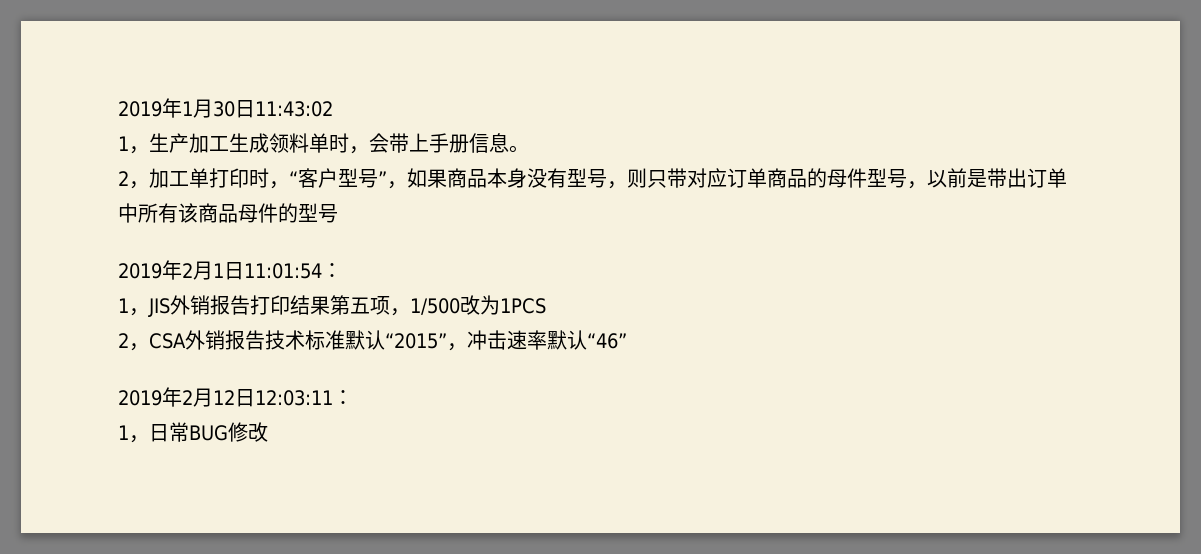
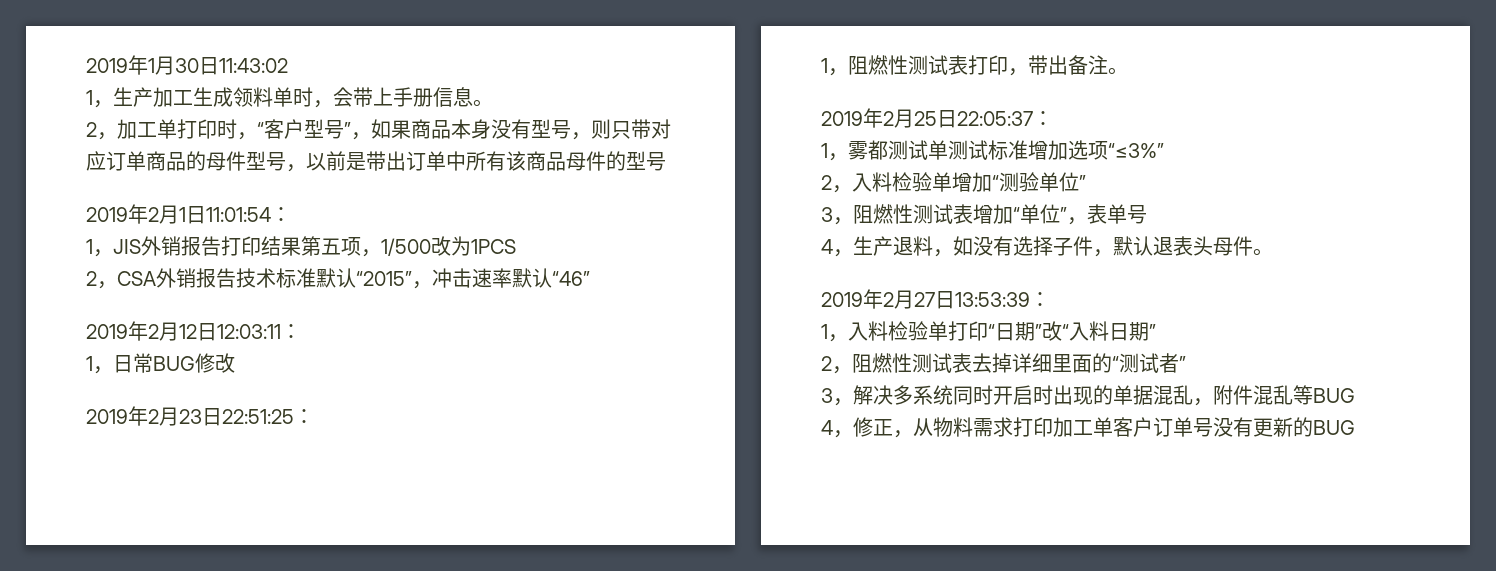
(268, 432) none -> [86,406,314,426] [821,55,1128,76] [821,108,1053,128] [821,140,1164,161] [821,172,1086,193] [821,204,1147,225] [821,236,1273,257] [821,289,1050,309] [821,321,1156,342] [821,353,1186,374] [821,385,1355,406] [821,417,1355,438] // 2019年2月23日22:51:25： // 1，阻燃性测试表打印，带出备注。 // 2019年2月25日22:05:37： // 1，雾都测试单测试标准增加选项“≤3%” // 2，入料检验单增加“测验单位” // 3，阻燃性测试表增加“单位”，表单号 // 4，生产退料，如没有选择子件，默认退表头母件。 // 2019年2月27日13:53:39： // 1，入料检验单打印“日期”改“入料日期” // 2，阻燃性测试表去掉详细里面的“测试者” // 3，解决多系统同时开启时出现的单据混乱，附件混乱等BUG // 4，修正，从物料需求打印加工单客户订单号没有更新的BUG

